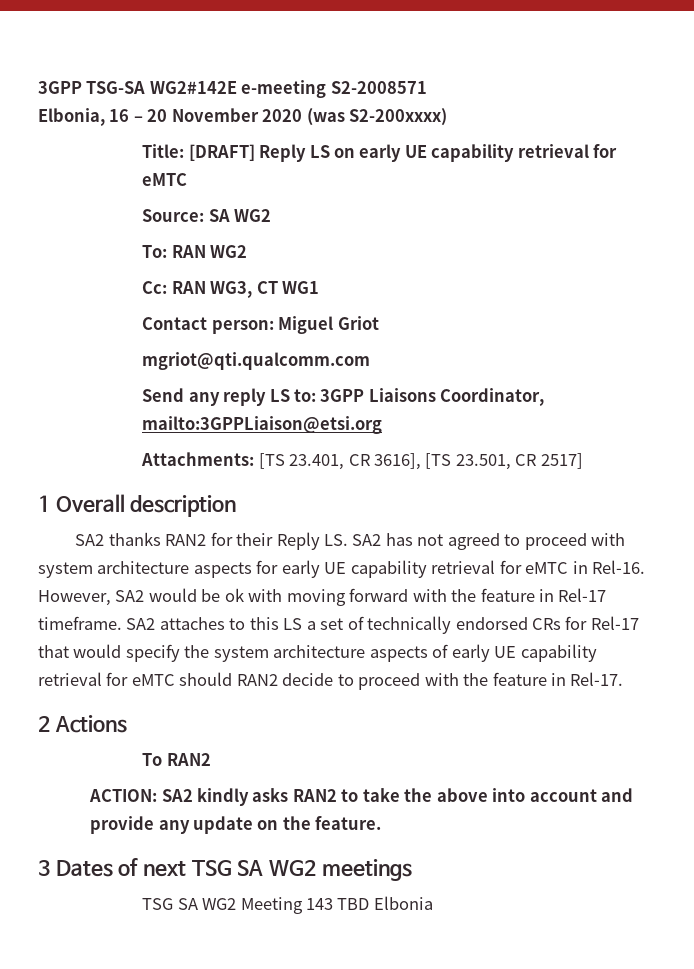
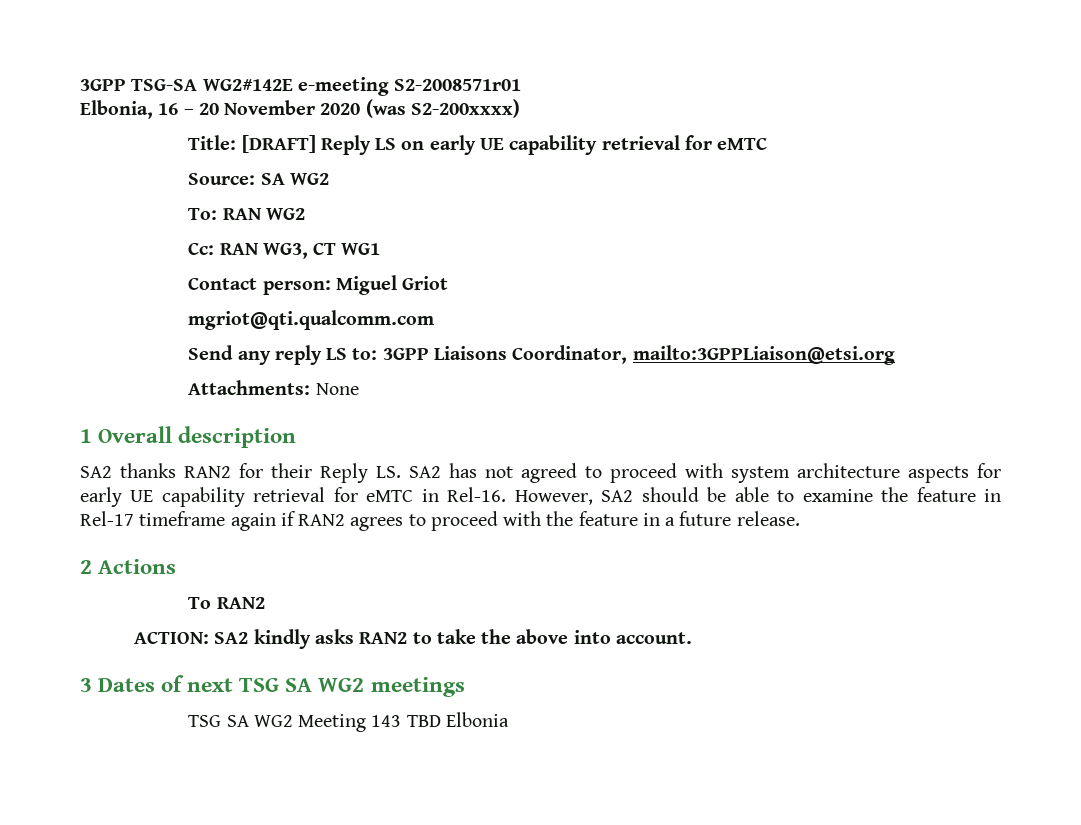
[330,81,427,94] S2-2008571 -> [394,79,522,91] S2-2008571r01
[141,452,583,470] Attachments: [TS 23.401, CR 3616], [TS 23.501, CR 2517] -> [188,380,359,395] Attachments: None
[148,588,607,606] [38,616,639,634] [38,644,597,662] [38,672,334,686] would be ok with moving forward with the feature in Rel-17 timeframe. SA2 attaches to this LS a set of technically endorsed CRs for Rel-17 that would specify the system architecture aspects of early UE capability retrieval for eMTC should RAN2 decide -> [641,487,1002,502] [80,511,404,531] should be able to examine the feature in Rel-17 timeframe again if RAN2 agrees
[570,672,624,686] Rel-17. -> [665,511,800,526] a future release.
[529,788,634,802] [90,816,382,834] account and provide any update on the feature. -> [615,632,692,644] account.

